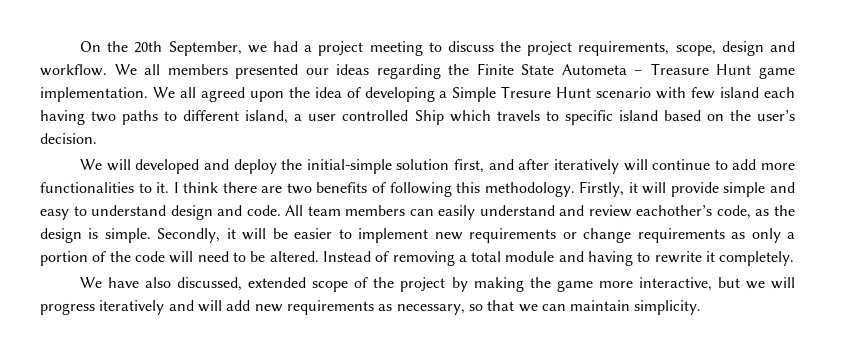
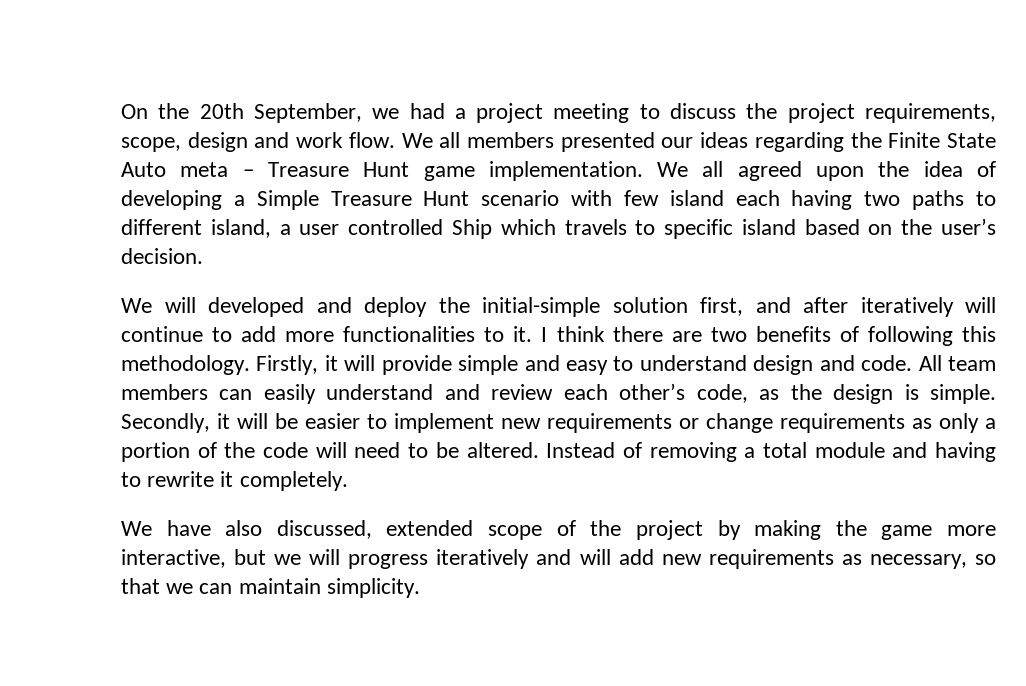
[40,64,107,76] workflow. -> [296,132,395,148] work flow.
[561,64,627,75] Autometa -> [121,162,229,177] Auto meta
[501,86,552,98] Tresure -> [330,191,412,206] Treasure
[636,205,713,216] eachother’s -> [563,383,686,400] each other’s

